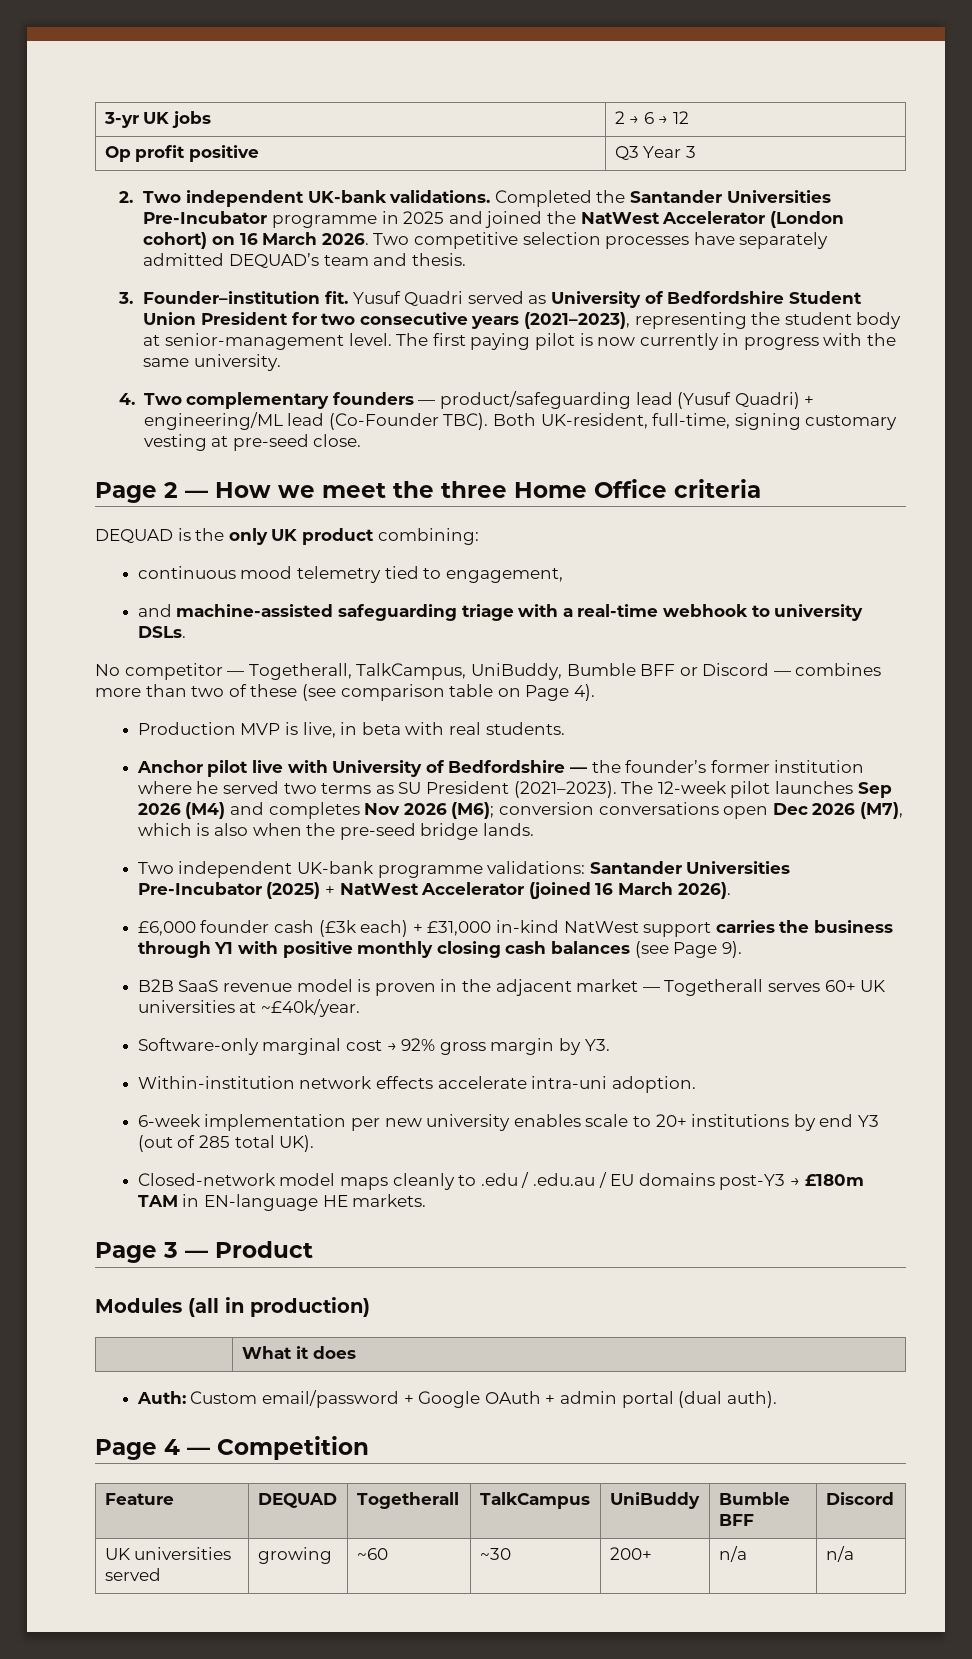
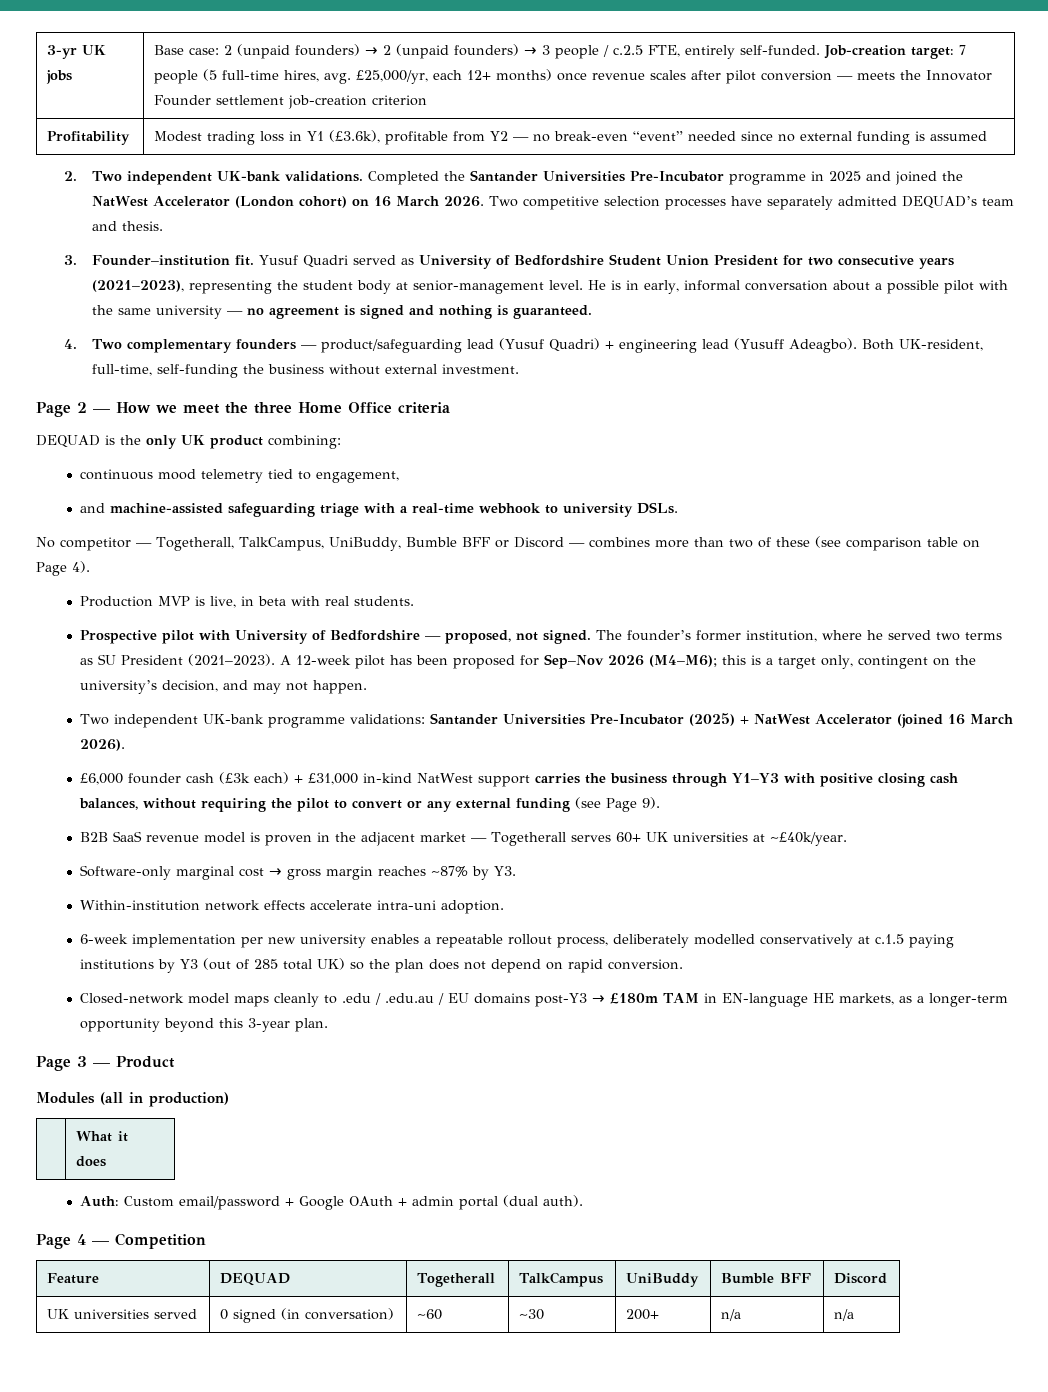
[614,111,689,124] [104,145,259,162] [614,146,696,161] 2 → 6 → 12 // Op profit positive | Q3 Year 3 -> [154,44,967,59] [154,69,993,84] [154,95,428,109] [47,131,131,145] [154,130,988,145] Base case: 2 (unpaid founders) → 2 (unpaid founders) → 3 people / c.2.5 FTE, entirely self-funded. Job-creation target: 7 people (5 full-time hires, avg. £25,000/yr, each 12+ months) once revenue scales after pilot conversion — meets the Innovator Founder settlement job-creation criterion // Profitability | Modest trading loss in Y1 (£3.6k), profitable from Y2 — no break-even “event” needed since no external funding is assumed
[396,333,897,350] [143,354,281,371] The first paying pilot is now currently in progress with the same university. -> [588,280,1009,294] [92,305,593,319] He is in early, informal conversation about a possible pilot with the same university — no agreement is signed and nothing is guaranteed.
[143,412,898,430] [143,434,362,451] engineering/ML lead (Co-Founder TBC). Both UK-resident, full-time, signing customary vesting at pre-seed close. -> [619,338,984,353] [92,364,520,378] engineering lead (Yusuff Adeagbo). Both UK-resident, full-time, self-funding the business without external investment.
[136,760,284,777] Anchor pilot live -> [80,630,195,644] Prospective pilot
[591,760,621,773] the -> [445,630,623,644] proposed, not signed. The
[774,760,865,773] institution -> [746,630,818,642] institution,
[621,781,654,794] The -> [280,655,292,665] A
[774,781,892,798] [137,802,903,819] [137,823,535,840] launches Sep 2026 (M4) and completes Nov 2026 (M6); conversion conversations open Dec 2026 (M7), which is also when the pre-seed bridge lands. -> [390,654,977,669] [80,680,368,694] has been proposed for Sep–Nov 2026 (M4–M6); this is a target only, contingent on the university’s decision, and may not happen.
[214,942,234,954] Y1 -> [732,773,780,783] Y1–Y3
[357,941,434,958] monthly -> (874, 780) none
[551,941,631,954] balances -> [79,798,571,812] balances, without requiring the pilot to convert or any external funding
[401,1038,436,1051] 92% -> (283, 872) none
(555, 1046) none -> [378,866,469,877] reaches ~87%
[585,1114,687,1127] scale to 20+ -> [424,934,955,948] a repeatable rollout process, deliberately modelled conservatively at c.1.5 paying
[819,1114,854,1127] end -> (176, 966) none
[279,1135,315,1152] UK). -> [317,958,684,973] UK) so the plan does not depend on rapid conversion.
[352,1194,427,1207] markets. -> [839,993,1009,1007] [80,1018,329,1032] markets, as a longer-term opportunity beyond this 3-year plan.
[257,1547,332,1564] growing -> [220,1308,395,1323] 0 signed (in conversation)

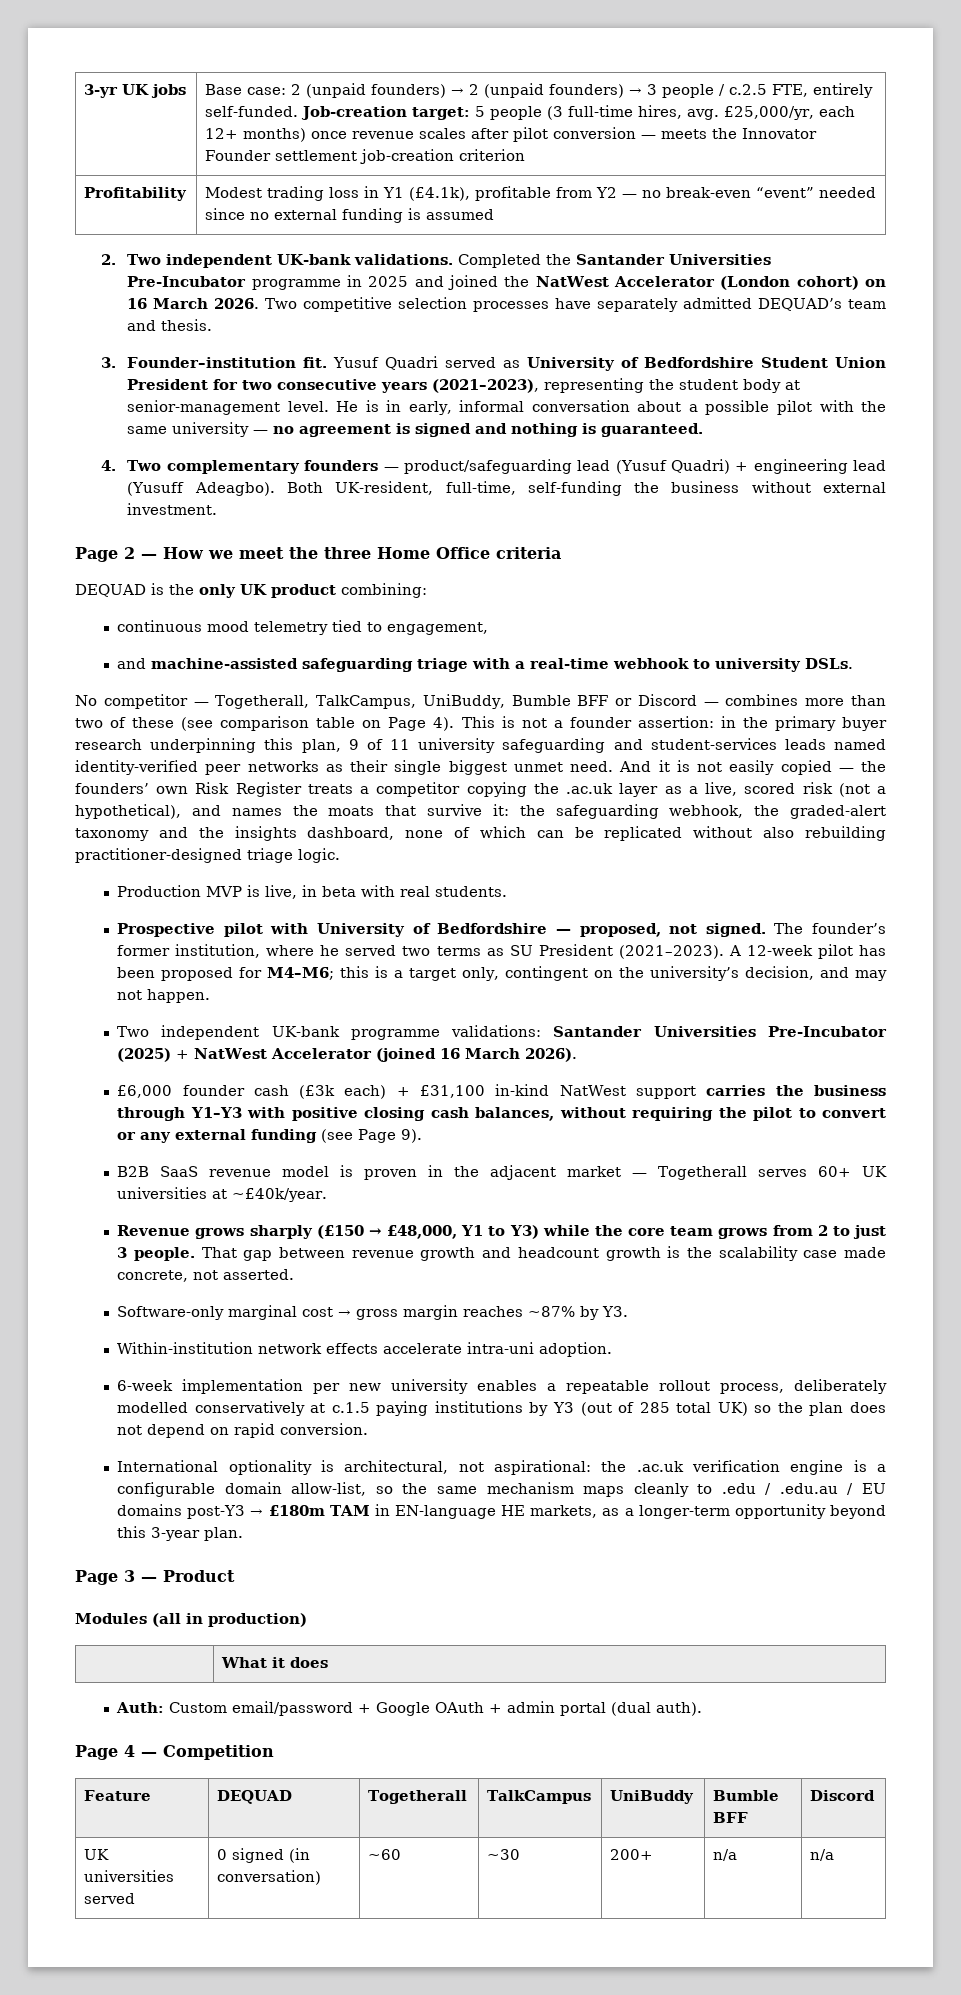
[959,45,967,55] [154,69,218,84] 7 people (5 -> [475,106,564,120] 5 people (3
[329,130,381,143] (£3.6k), -> [409,187,471,201] (£4.1k),
(90, 567) none -> [461,716,887,731] [75,738,886,753] [75,760,886,775] [75,782,887,797] [75,804,887,819] [75,826,886,841] [75,848,340,863] This is not a founder assertion: in the primary buyer research underpinning this plan, 9 of 11 university safeguarding and student-services leads named identity-verified peer networks as their single biggest unmet need. And it is not easily copied — the founders’ own Risk Register treats a competitor copying the .ac.uk layer as a live, scored risk (not a hypothetical), and names the moats that survive it: the safeguarding webhook, the graded-alert taxonomy and the insights dashboard, none of which can be replicated without also rebuilding practitioner-designed triage logic.
[544,654,718,669] Sep–Nov 2026 (M4–M6); -> [267,967,335,980] M4–M6;
[308,773,359,785] £31,000 -> [420,1085,486,1098] £31,100
(848, 839) none -> [117,1225,887,1239] [117,1246,887,1261] [117,1269,295,1282] // Revenue grows sharply (£150 → £48,000, Y1 to Y3) while the core team grows from 2 to just 3 people. That gap between revenue growth and headcount growth is the scalability case made concrete, not asserted.
[80,993,230,1004] Closed-network model -> [117,1460,887,1475] [117,1482,574,1497] International optionality is architectural, not aspirational: the .ac.uk verification engine is a configurable domain allow-list, so the same mechanism

